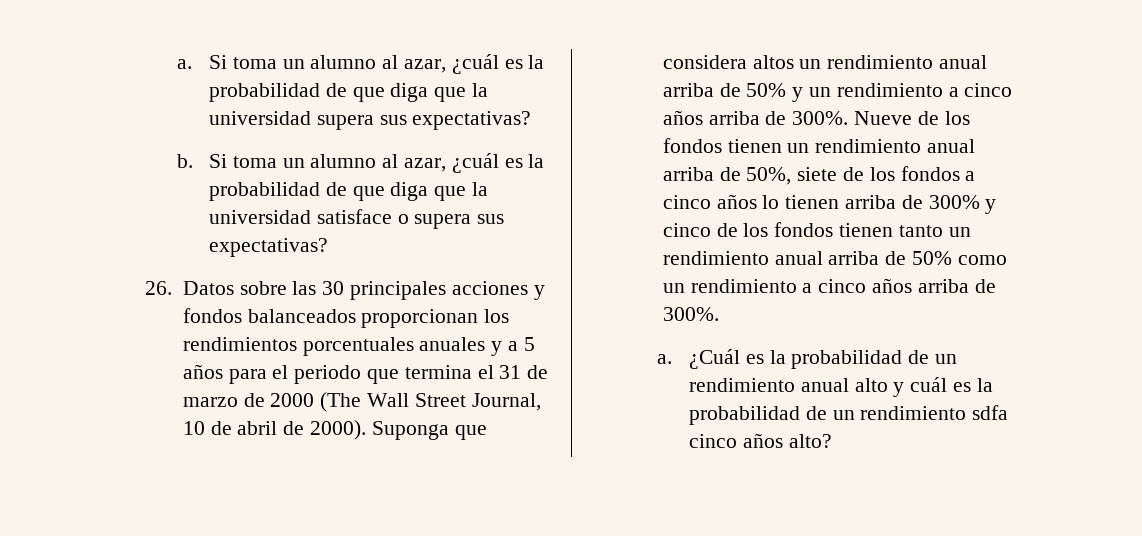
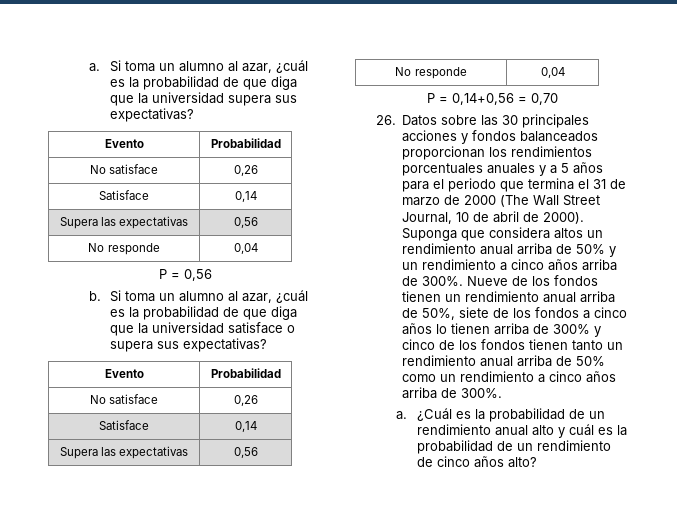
(532, 120) none -> [104,139,144,148] [210,138,281,148] [89,164,159,174] [233,165,258,176] [99,190,149,200] [234,191,257,202] [59,216,189,229] [233,217,258,228] [88,243,160,255] [233,243,258,254] [158,269,212,281] // Evento | Probabilidad // No satisface | 0,26 // Satisface | 0,14 // Supera las expectativas | 0,56 // No responde | 0,04 // P = 0,56
(328, 247) none -> [104,369,144,378] [210,368,281,378] [89,394,159,404] [233,395,258,406] [99,420,149,430] [234,421,257,432] [59,446,189,459] [233,447,258,458] [395,67,467,79] [540,67,565,78] [426,93,558,105] // Evento | Probabilidad // No satisface | 0,26 // Satisface | 0,14 // Supera las expectativas | 0,56 // No responde | 0,04 // P = 0,14+0,56 = 0,70
[972,405,1009,420] sdfa -> [417,457,434,467] de

